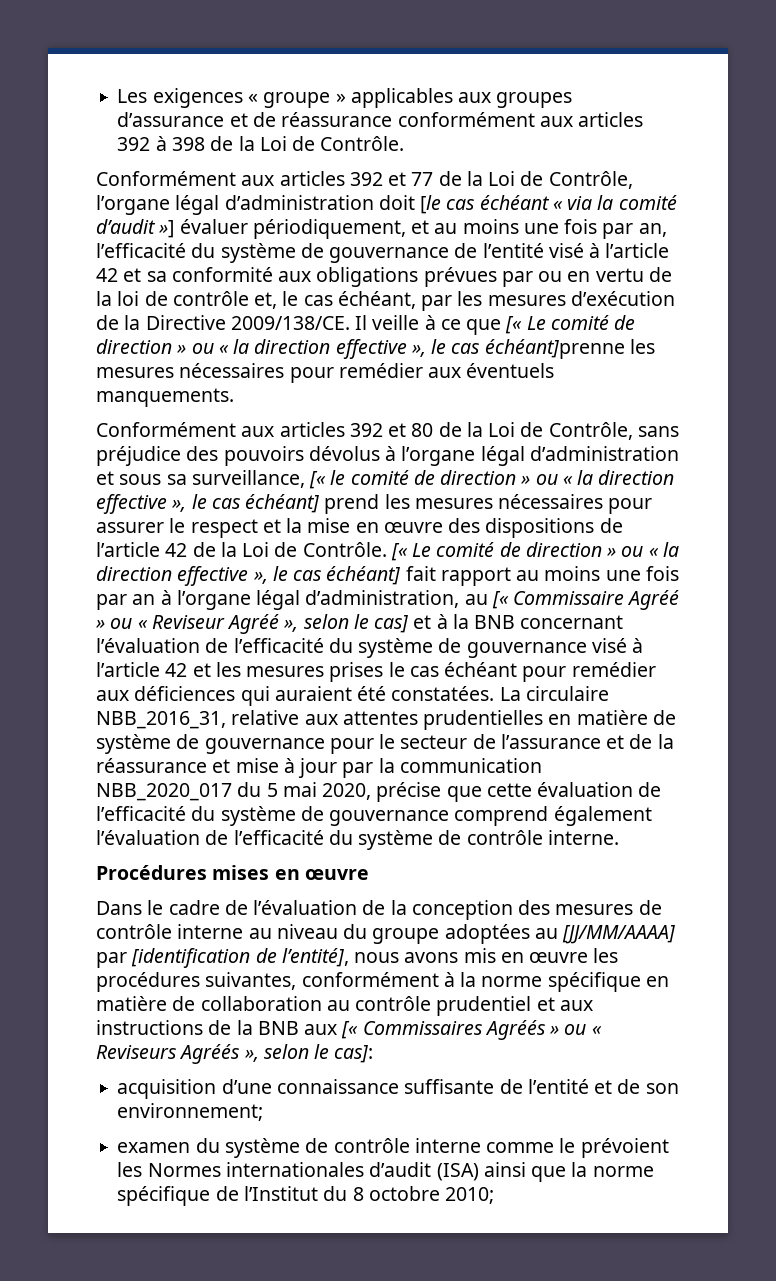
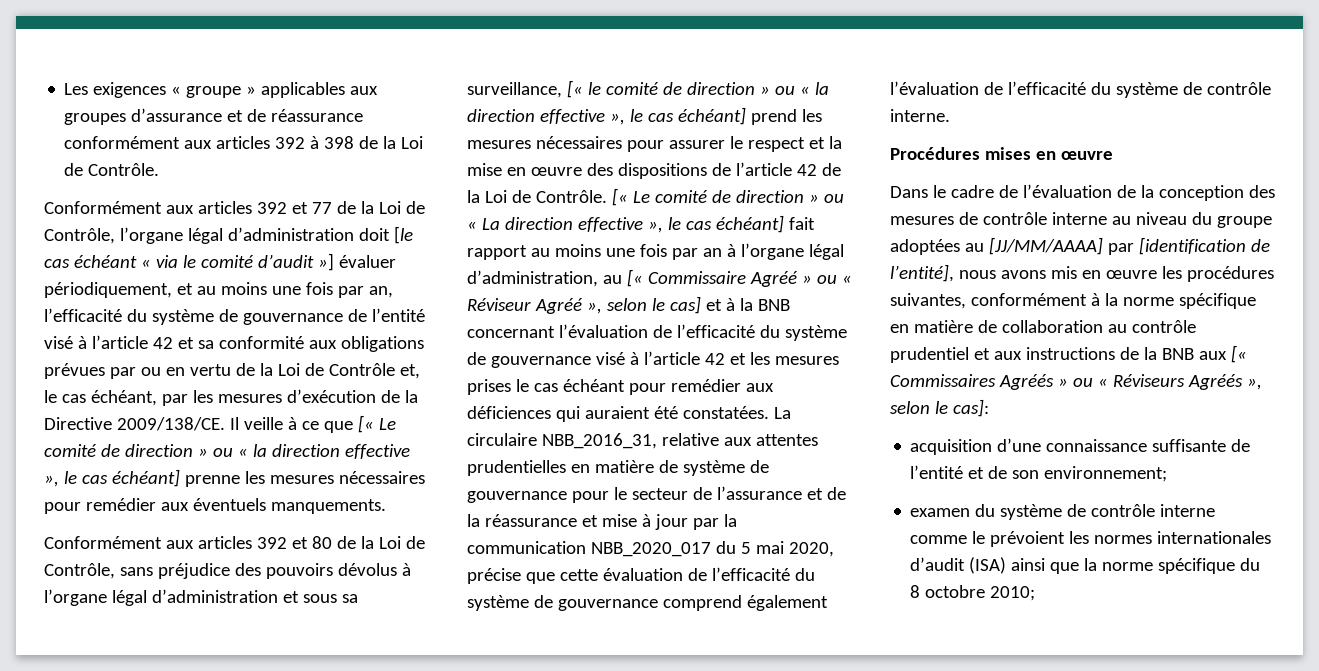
[597,195,614,210] la -> [182,255,196,268] le
[117,291,249,306] loi de contrôle -> [277,363,395,376] Loi de Contrôle
[484,339,625,359] échéant]prenne -> [111,469,240,487] échéant] prenne
[662,542,679,557] la -> [481,218,500,230] La
[151,615,225,629] Reviseur -> [467,298,531,311] Réviseur
[96,1045,177,1059] Reviseurs -> [1112,374,1185,387] Réviseurs
[147,1163,221,1177] Normes -> [1094,535,1153,544] normes
[215,1186,318,1201] de l’Institut -> (1236, 566) none

